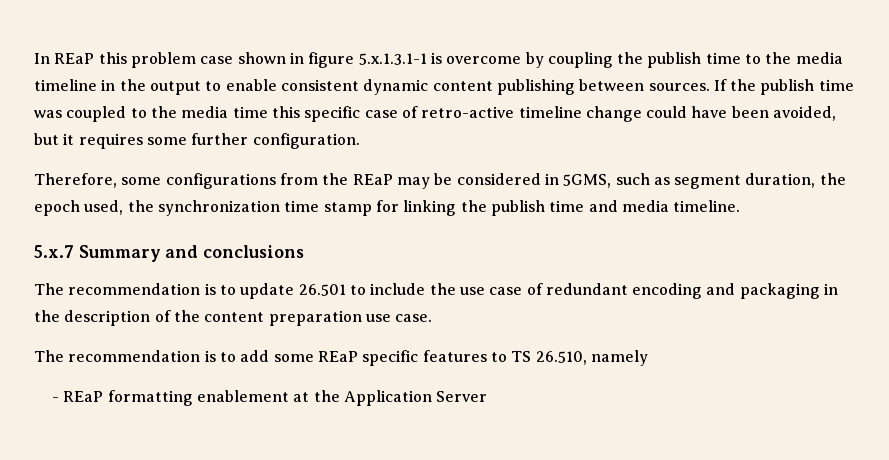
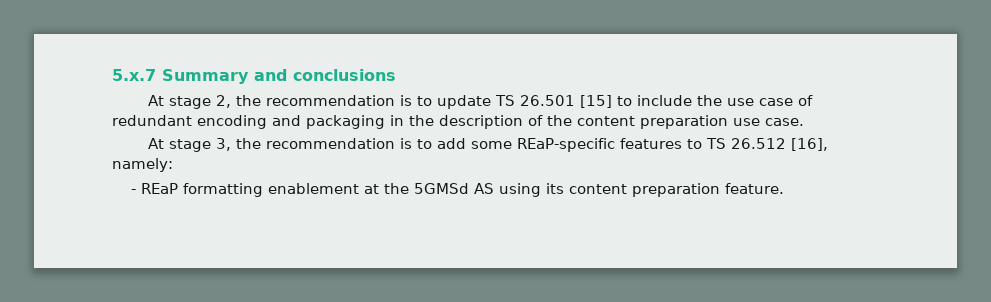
[34,52,843,68] [34,79,854,95] [34,106,837,122] [34,133,360,149] [34,173,846,189] [34,200,741,216] In REaP this problem case shown in figure 5.x.1.3.1-1 is overcome by coupling the publish time to the media timeline in the output to enable consistent dynamic content publishing between sources. If the publish time was coupled to the media time this specific case of retro-active timeline change could have been avoided, but it requires some further configuration. // Therefore, some configurations from the REaP may be considered in 5GMS, such as segment duration, the epoch used, the synchronization time stamp for linking the publish time and media timeline. // -> (112, 75) none
[34,283,64,295] The -> [148,95,262,109] At stage 2, the
[298,284,346,296] 26.501 -> [495,95,613,108] TS 26.501 [15]
[34,350,64,362] The -> [148,138,262,152] At stage 3, the
[317,350,419,366] REaP specific -> [517,138,616,152] REaP-specific
[535,350,648,366] 26.510, namely -> [731,138,829,151] [112,158,173,172] 26.512 [16], namely:
[343,390,488,406] Application Server -> [414,183,785,197] 5GMSd AS using its content preparation feature.

